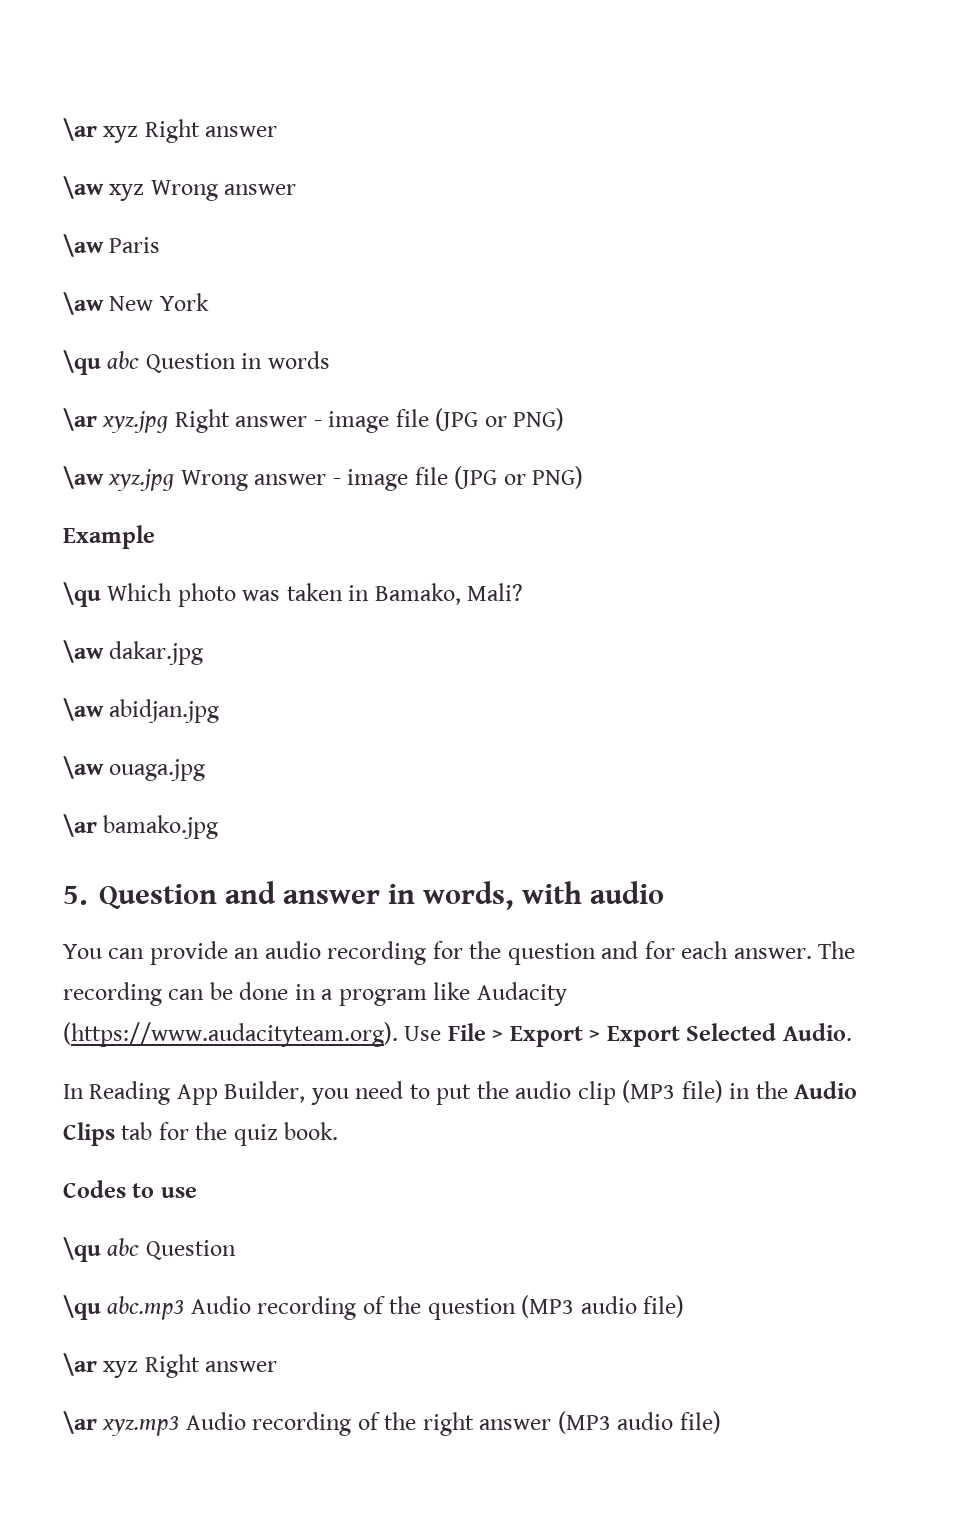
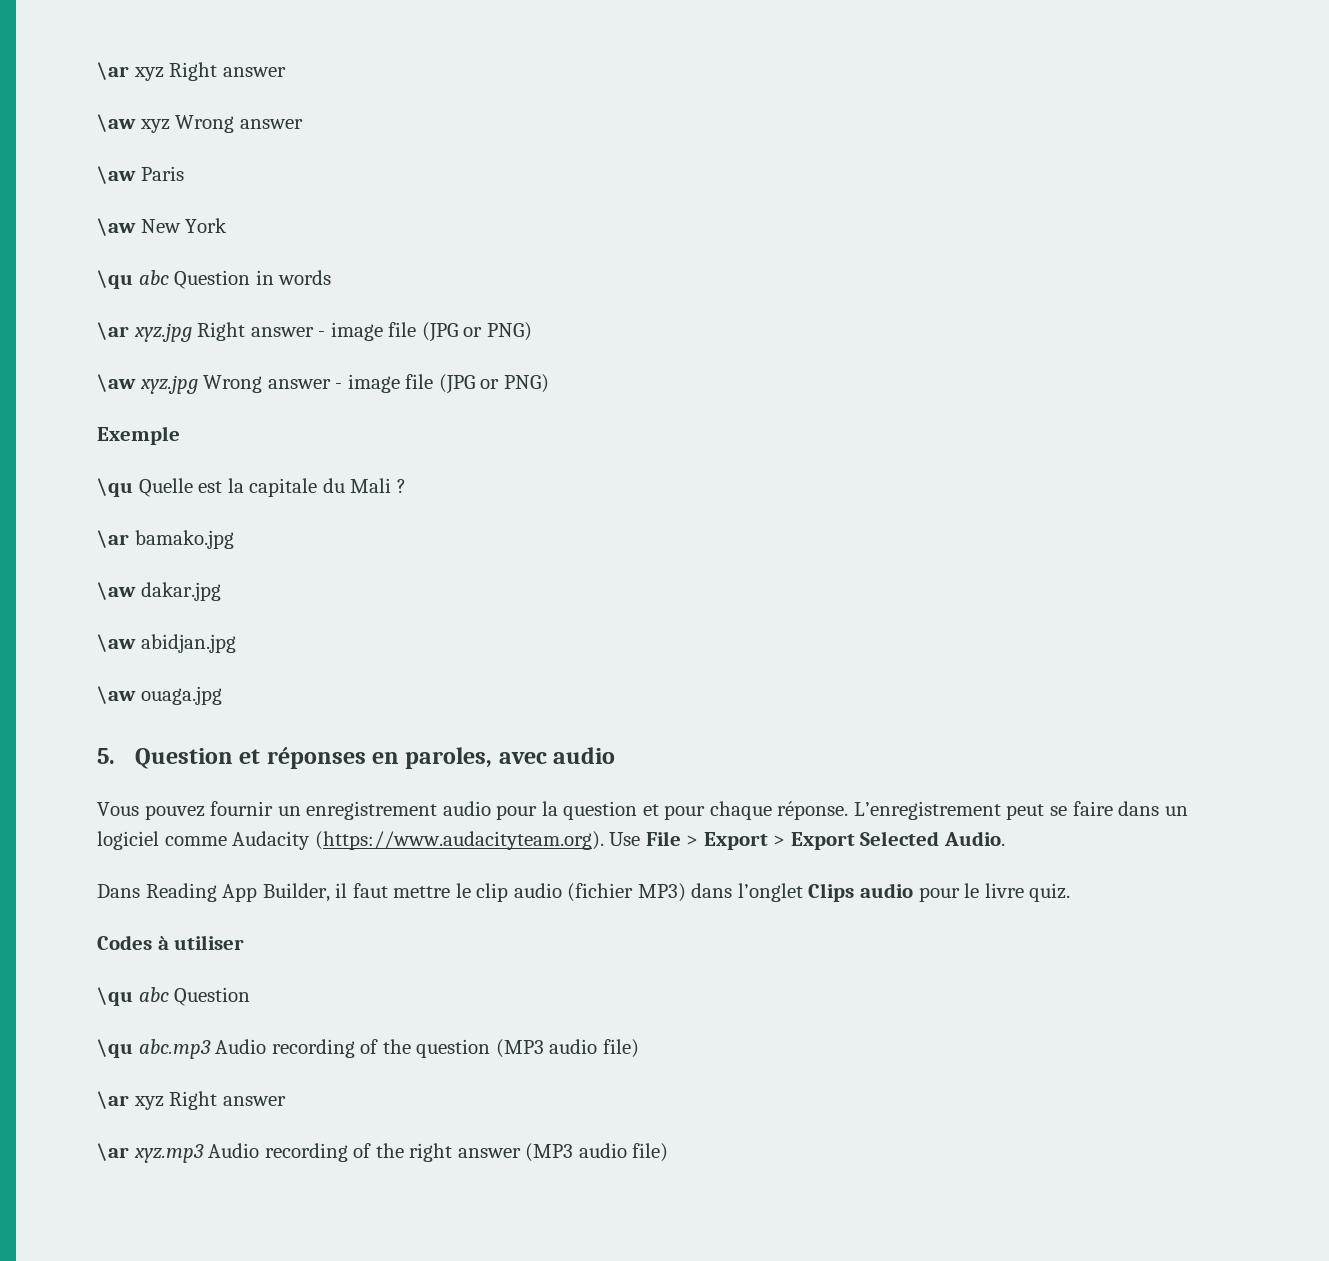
[63,525,155,549] [63,582,524,607] Example // \qu Which photo was taken in Bamako, Mali? -> [97,426,180,445] [97,478,406,497] [97,530,234,549] Exemple // \qu Quelle est la capitale du Mali ? // \ar bamako.jpg
[63,814,219,839] // \ar bamako.jpg -> (222, 695) none
[225,881,664,910] [63,941,856,965] [63,982,471,1006] and answer in words, with audio // You can provide an audio recording for the question and for each answer. The recording can be done in a program like -> [239,747,615,769] [97,801,1188,820] [97,831,227,850] et réponses en paroles, avec audio // Vous pouvez fournir un enregistrement audio pour la question et pour chaque réponse. L’enregistrement peut se faire dans un logiciel comme
[63,1084,84,1099] In -> [97,884,140,898] Dans
[310,1080,858,1105] [63,1122,339,1146] you need to put the audio clip (MP3 file) in the Audio Clips tab for the quiz book. -> [335,883,1071,902] il faut mettre le clip audio (fichier MP3) dans l’onglet Clips audio pour le livre quiz.
[132,1183,197,1198] to use -> [157,935,245,950] à utiliser

